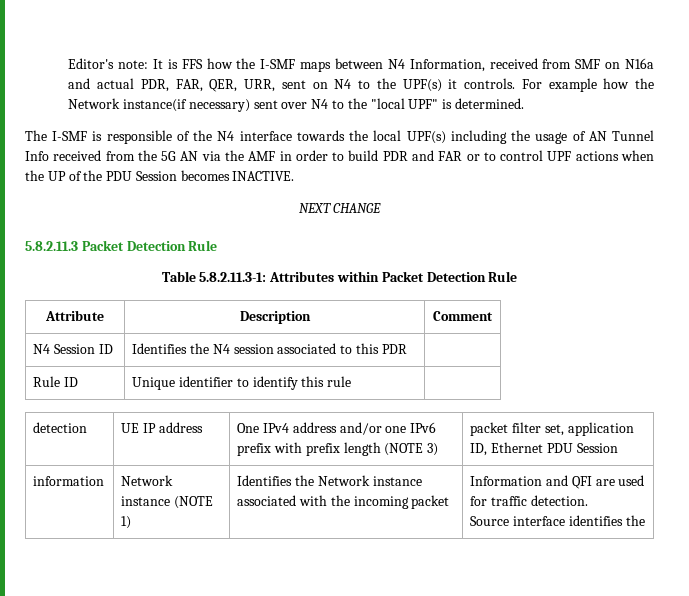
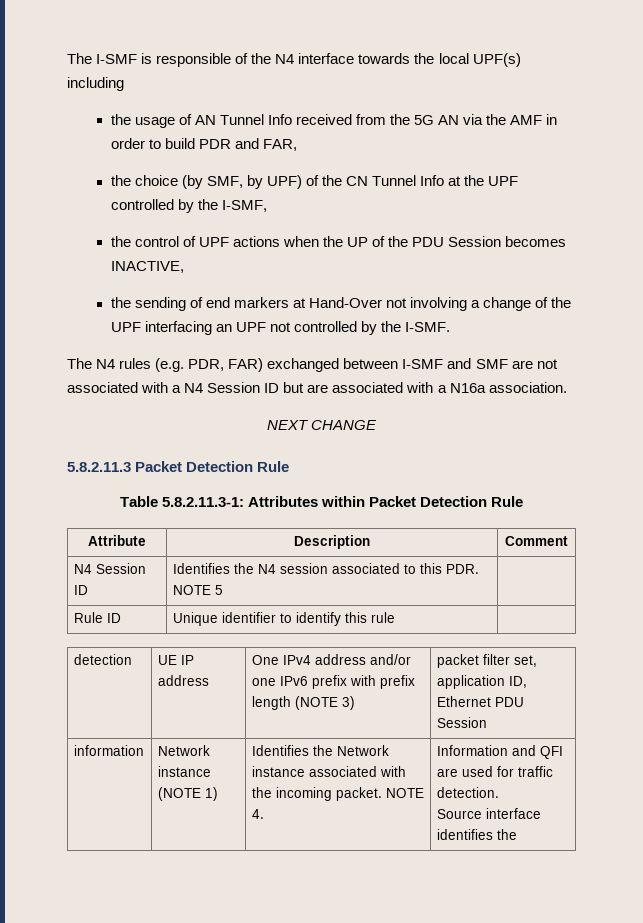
[68,58,655,72] [68,78,655,92] [68,98,524,112] Editor's note: It is FFS how the I-SMF maps between N4 Information, received from SMF on N16a and actual PDR, FAR, QER, URR, sent on N4 to the UPF(s) it controls. For example how the Network instance(if necessary) sent over N4 to the "local UPF" is determined. // -> (67, 58) none
(507, 137) none -> (124, 84) //
[438,150,544,161] FAR or to control -> [262,139,297,151] [110,175,519,189] [110,199,267,213] [110,236,196,247] FAR, // the choice (by SMF, by UPF) of the CN Tunnel Info at the UPF controlled by the I-SMF, // the control of
[232,171,295,181] INACTIVE. -> [110,261,184,273] [110,297,572,311] [110,321,450,335] [67,358,558,372] [67,382,567,393] INACTIVE, // the sending of end markers at Hand-Over not involving a change of the UPF interfacing an UPF not controlled by the I-SMF. // The N4 rules (e.g. PDR, FAR) exchanged between I-SMF and SMF are not associated with a N4 Session ID but are associated with a N16a association.
[381,344,407,354] PDR -> [445,564,479,574] [172,585,223,595] PDR. NOTE 5
[411,495,450,509] packet -> [335,787,424,801] [251,809,264,819] packet. NOTE 4.

